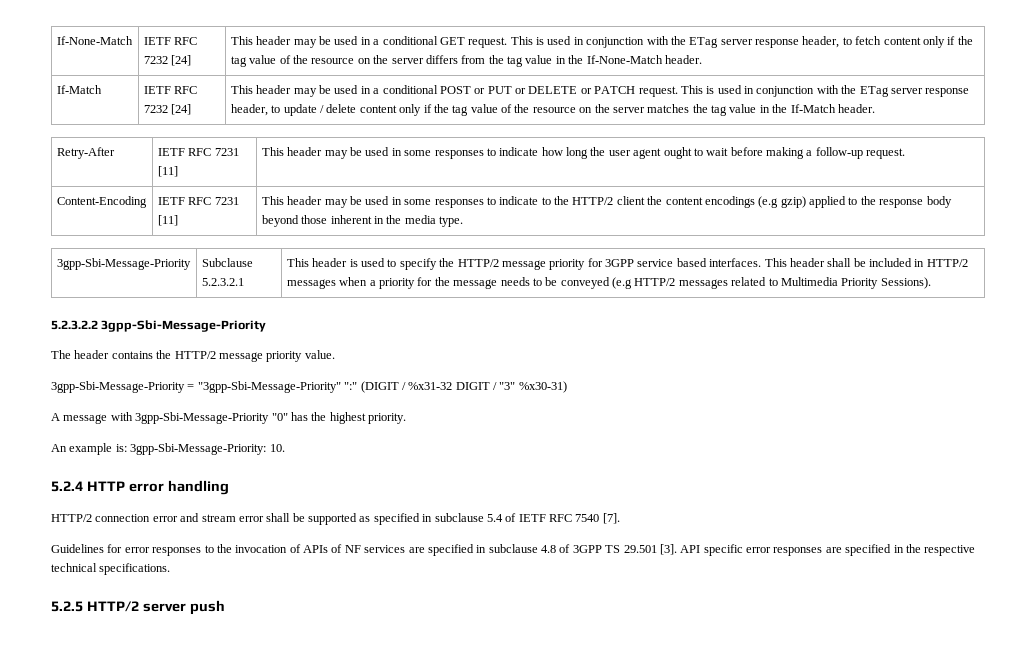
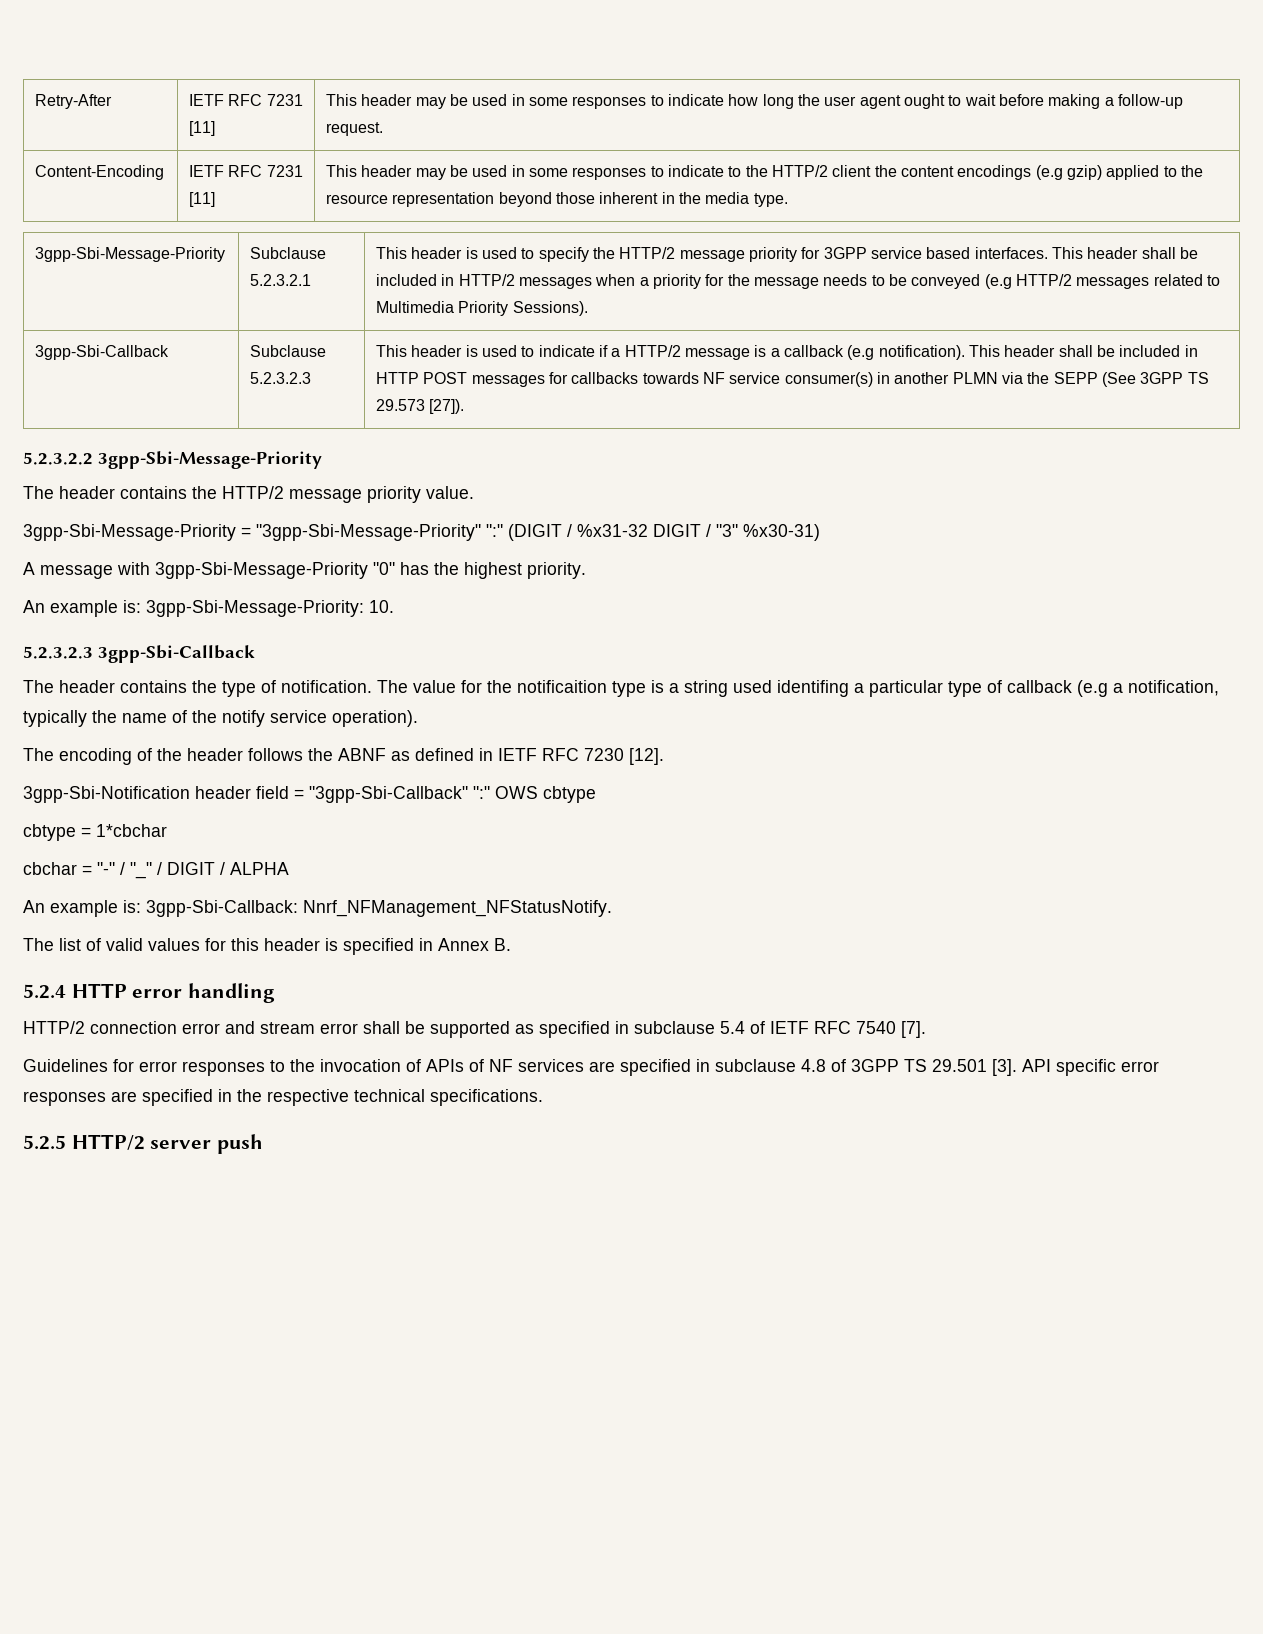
[56,36,133,45] [143,37,198,45] [143,55,192,66] [230,36,973,48] [230,55,702,67] [56,85,102,94] [143,86,198,94] [143,104,192,115] [230,85,970,97] [230,104,875,116] If-None-Match | IETF RFC 7232 [24] | This header may be used in a conditional GET request. This is used in conjunction with the ETag server response header, to fetch content only if the tag value of the resource on the server differs from the tag value in the If-None-Match header. // If-Match | IETF RFC 7232 [24] | This header may be used in a conditional POST or PUT or DELETE or PATCH request. This is used in conjunction with the ETag server response header, to update / delete content only if the tag value of the resource on the server matches the tag value in the If-Match header. // -> (35, 101) none
[879,196,952,208] response body -> [326,192,495,207] resource representation
(931, 283) none -> [35,345,170,360] [250,345,327,357] [250,372,312,384] [376,345,1198,360] [376,372,1209,387] [376,399,465,414] // 3gpp-Sbi-Callback | Subclause 5.2.3.2.3 | This header is used to indicate if a HTTP/2 message is a callback (e.g notification). This header shall be included in HTTP POST messages for callbacks towards NF service consumer(s) in another PLMN via the SEPP (See 3GPP TS 29.573 [27]).
(285, 448) none -> [23,645,255,663] [23,680,1219,697] [23,710,418,727] [23,748,664,765] [23,786,596,803] [23,824,167,841] [23,862,289,879] [23,900,612,917] [23,938,511,955] // 5.2.3.2.3 3gpp-Sbi-Callback // The header contains the type of notification. The value for the notificaition type is a string used identifing a particular type of callback (e.g a notification, typically the name of the notify service operation). // The encoding of the header follows the ABNF as defined in IETF RFC 7230 [12]. // 3gpp-Sbi-Notification header field = "3gpp-Sbi-Callback" ":" OWS cbtype // cbtype = 1*cbchar // cbchar = "-" / "_" / DIGIT / ALPHA // An example is: 3gpp-Sbi-Callback: Nnrf_NFManagement_NFStatusNotify. // The list of valid values for this header is specified in Annex B.

